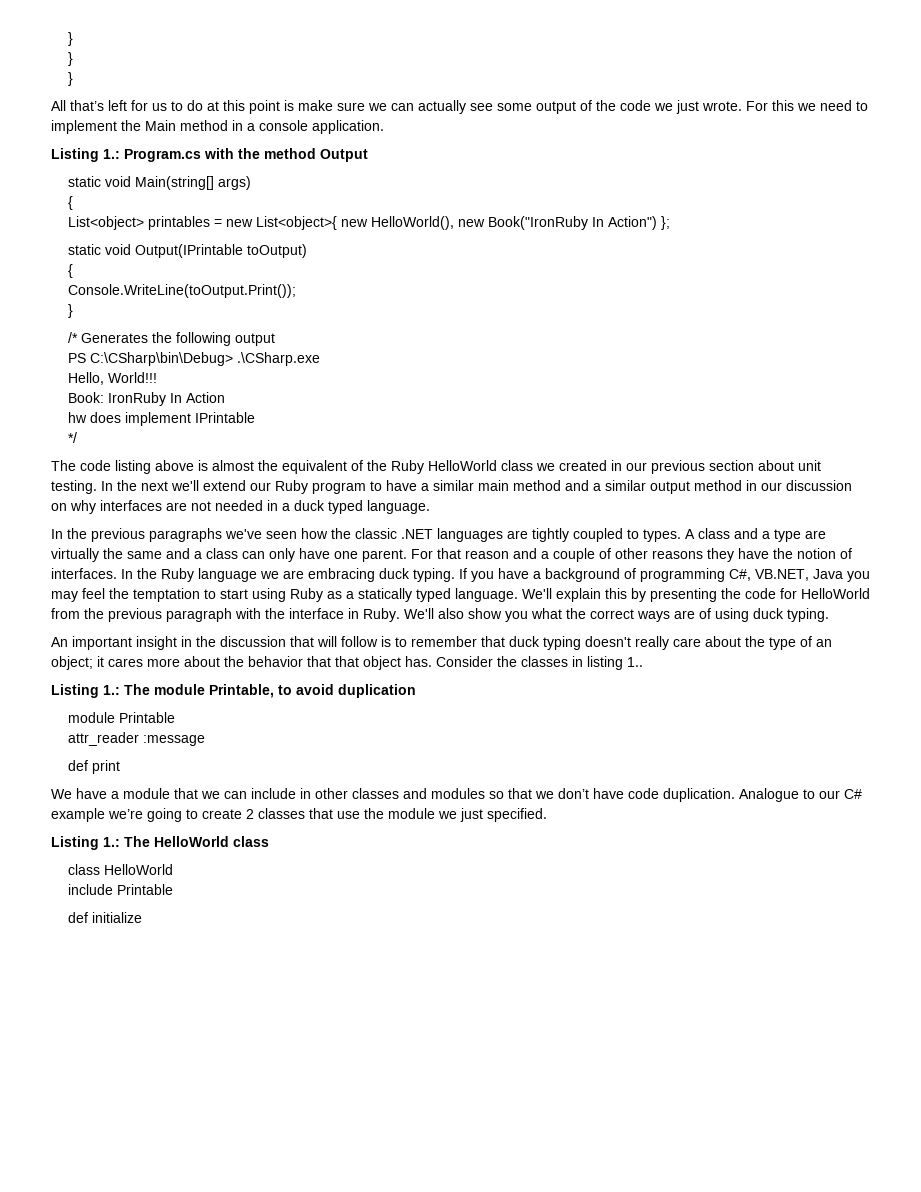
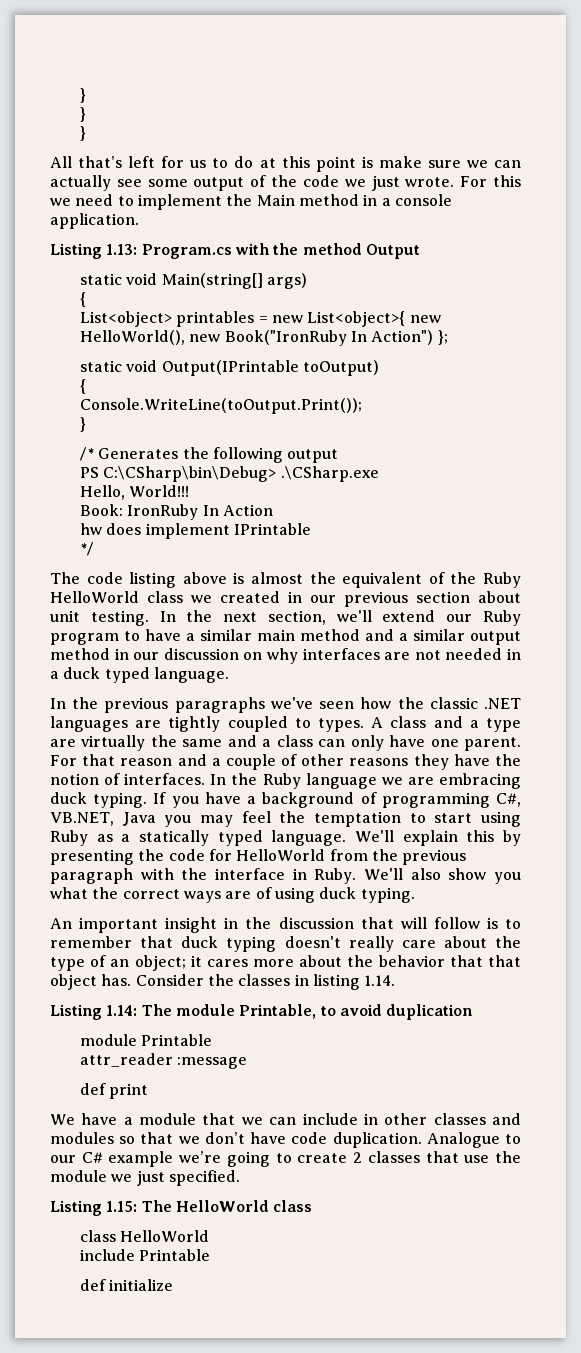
[103,149,120,159] 1.: -> [106,244,138,255] 1.13:
(168, 486) none -> [267,610,326,625] section,
[627,657,643,667] [51,684,120,698] 1.. // Listing 1.: -> [364,975,396,986] [50,1004,138,1020] 1.14. // Listing 1.14:
[103,837,120,847] 1.: -> [106,1201,138,1212] 1.15:

